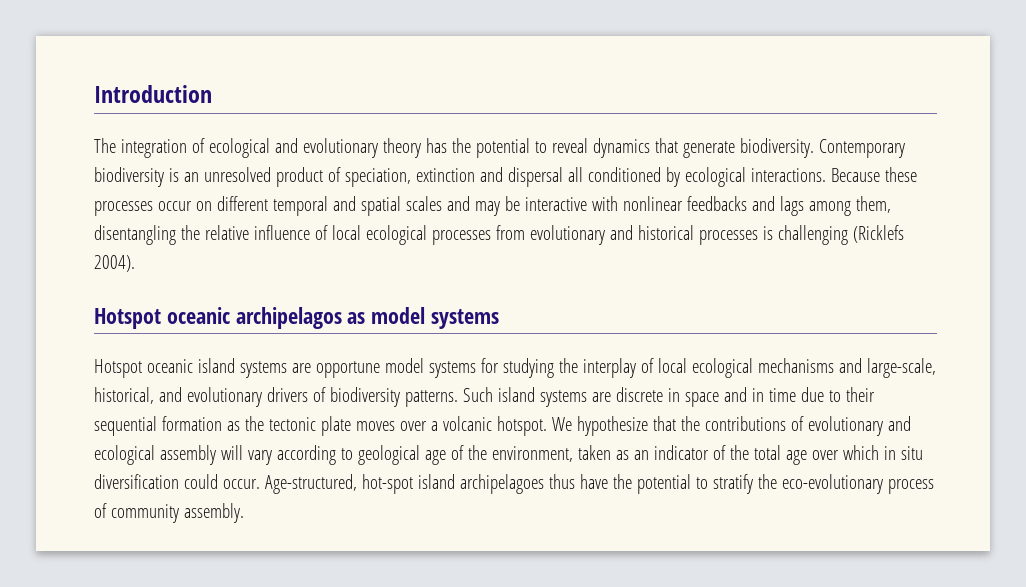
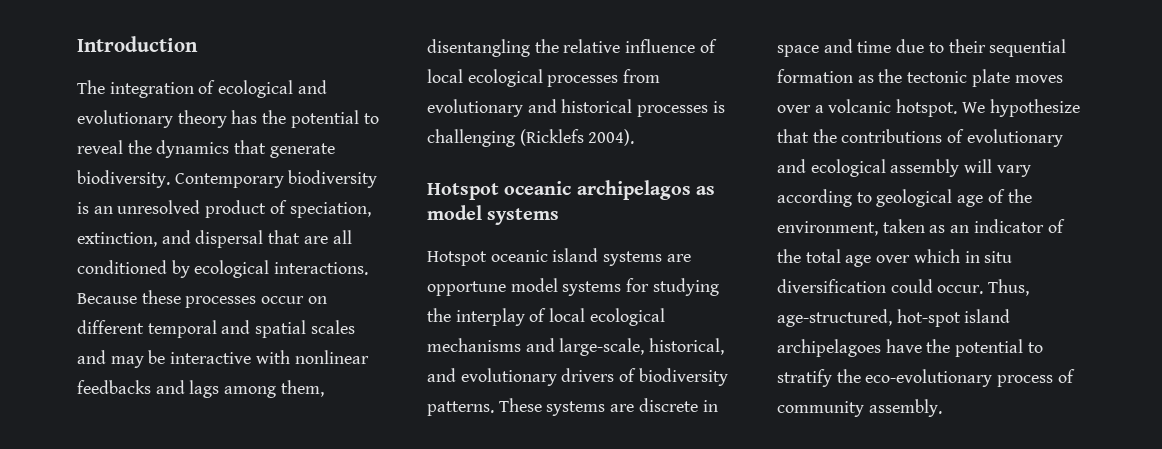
(588, 145) none -> [127,140,152,154] the
[415,168,475,182] extinction -> [77,232,157,247] extinction,
(563, 177) none -> [268,230,328,244] that are
[462,387,535,402] Such island -> [498,398,542,412] These
[751,388,764,402] in -> (853, 46) none
[264,474,357,494] Age-structured, -> [988,279,1030,296] [777,309,892,327] Thus, age-structured,
[548,474,575,489] thus -> (881, 348) none

